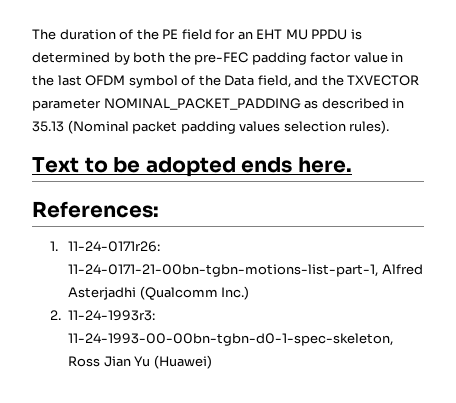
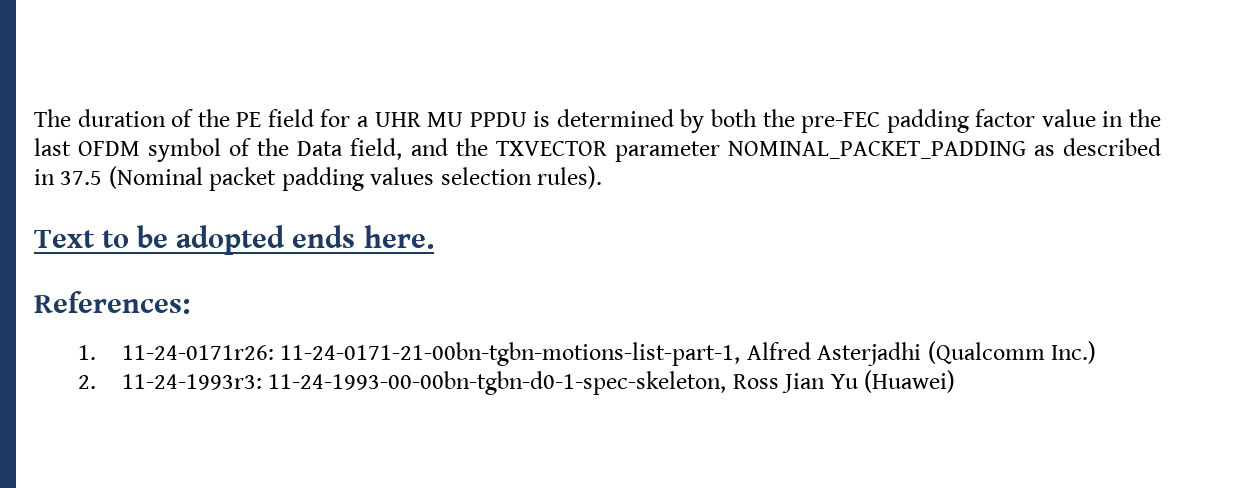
[237,29,283,40] an EHT -> [356,112,421,127] a UHR
[32,121,64,132] 35.13 -> [60,171,103,185] 37.5

